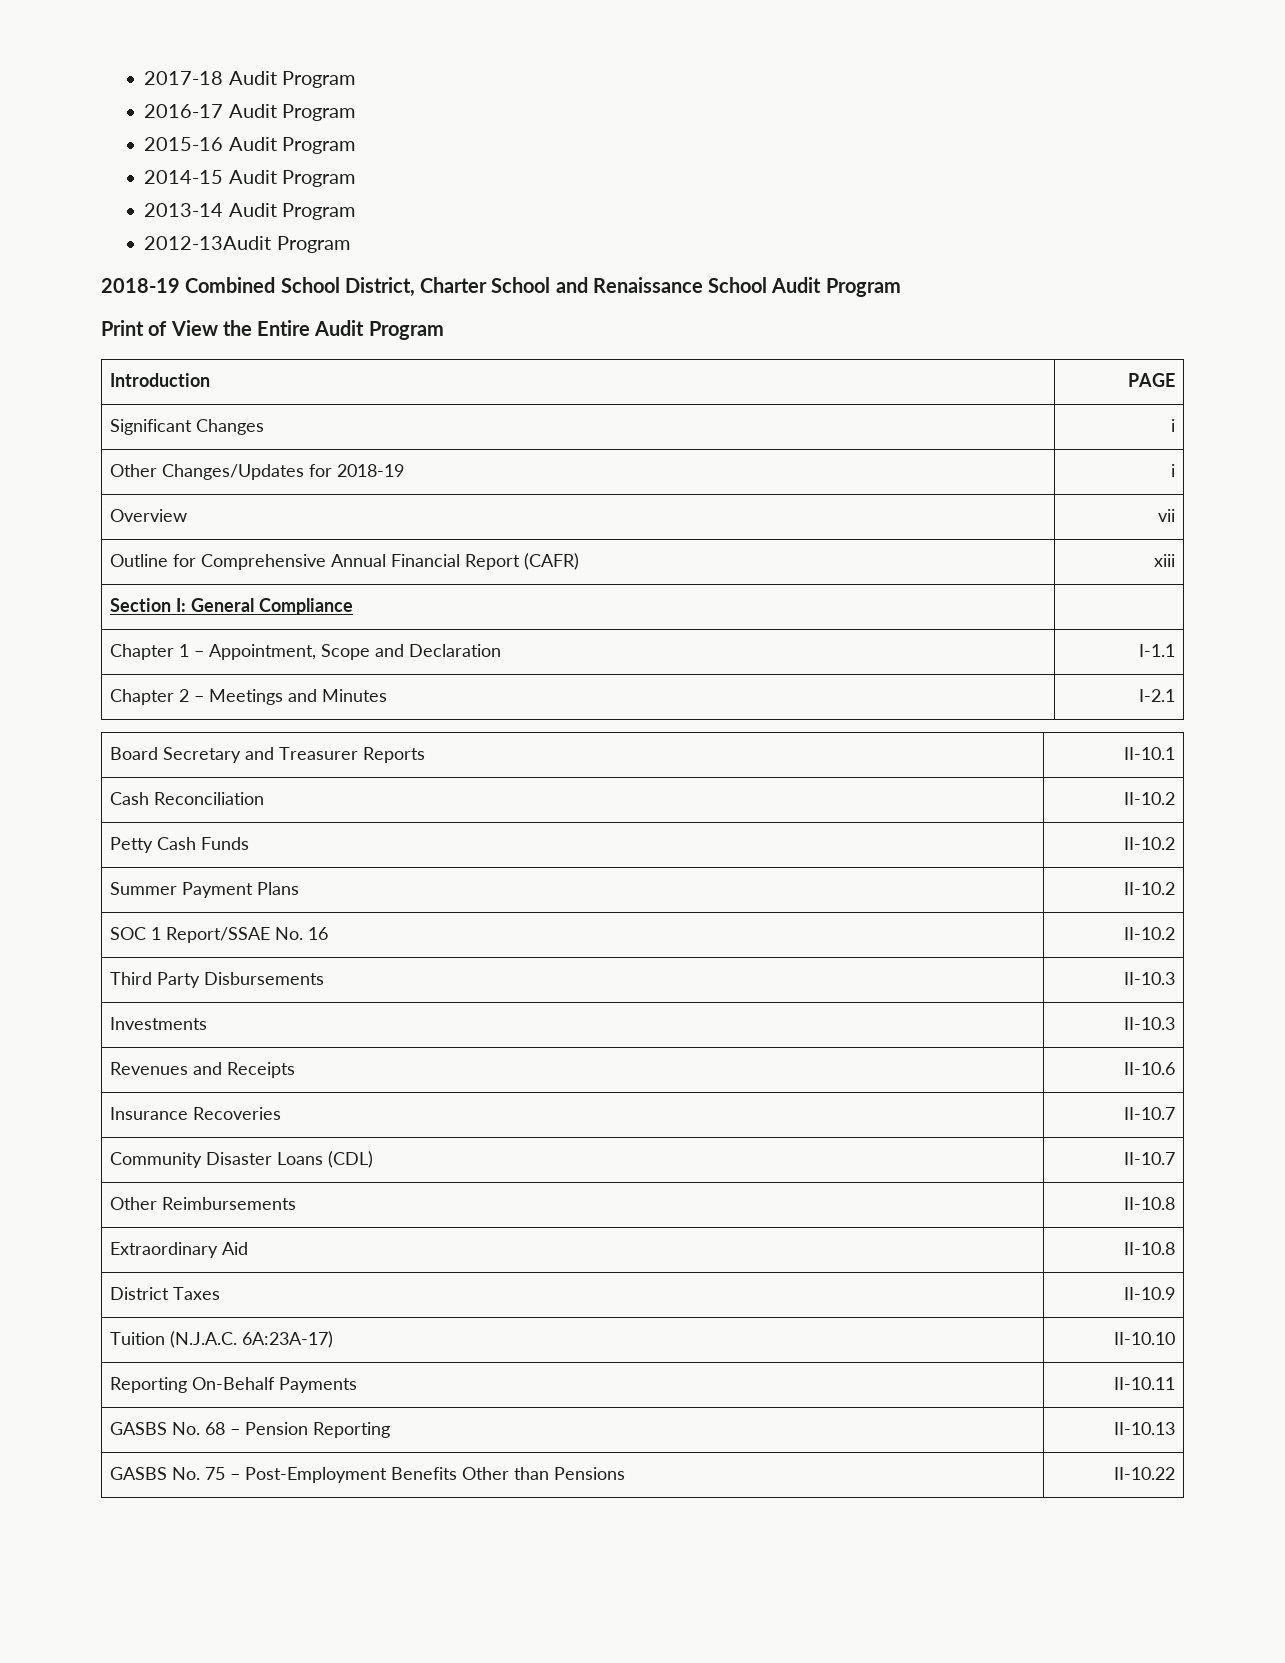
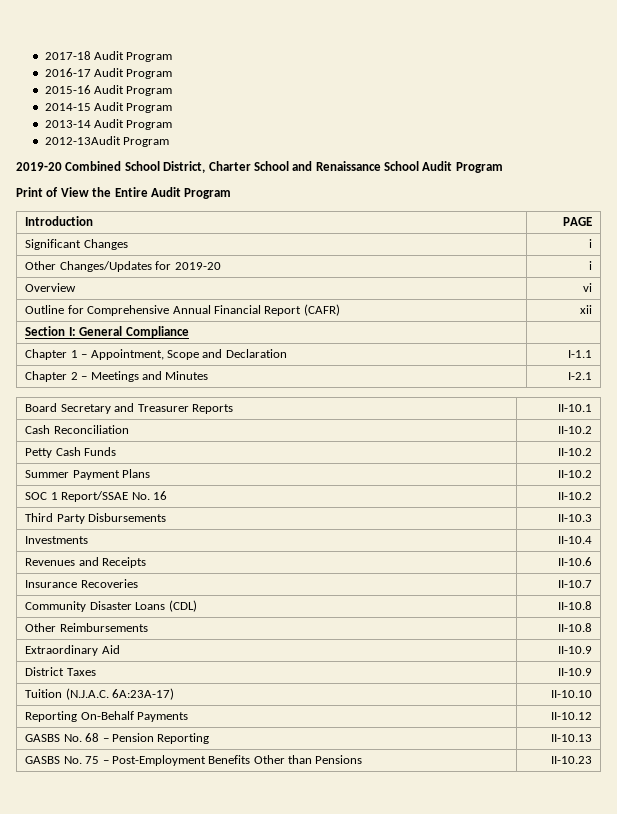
[101,278,180,293] 2018-19 -> [16,162,62,171] 2019-20
[337,464,405,477] 2018-19 -> [174,262,221,270] 2019-20
[1157,509,1175,522] vii -> [582,283,592,292] vi
[1153,554,1175,567] xiii -> [579,305,592,314] xii
[1123,1017,1175,1030] II-10.3 -> [557,536,592,544] II-10.4
[1123,1152,1175,1165] II-10.7 -> [557,601,592,610] II-10.8
[1123,1242,1175,1255] II-10.8 -> [557,646,592,654] II-10.9
[1113,1377,1175,1390] II-10.11 -> [550,712,592,720] II-10.12
[1113,1467,1175,1480] II-10.22 -> [550,756,592,764] II-10.23

